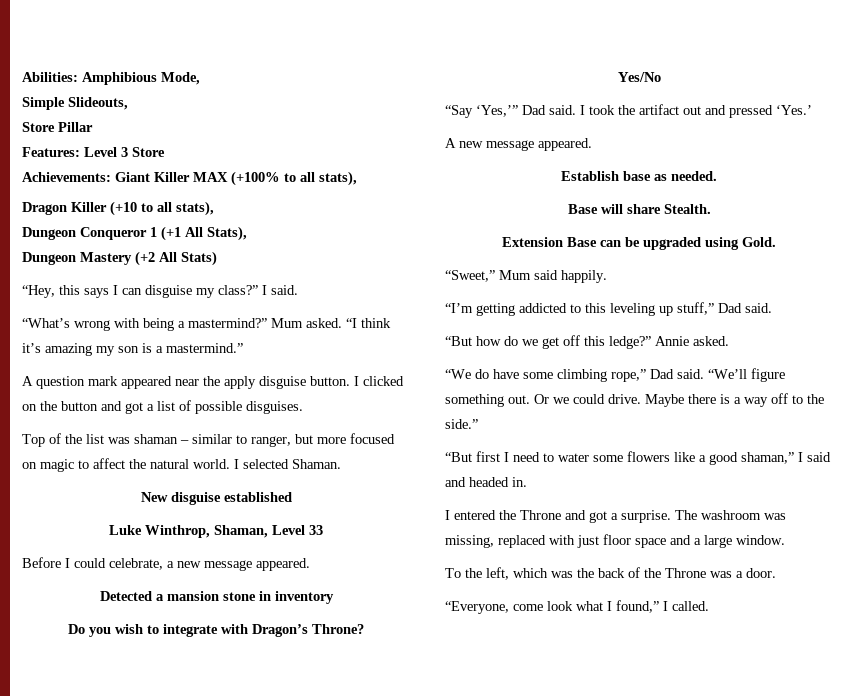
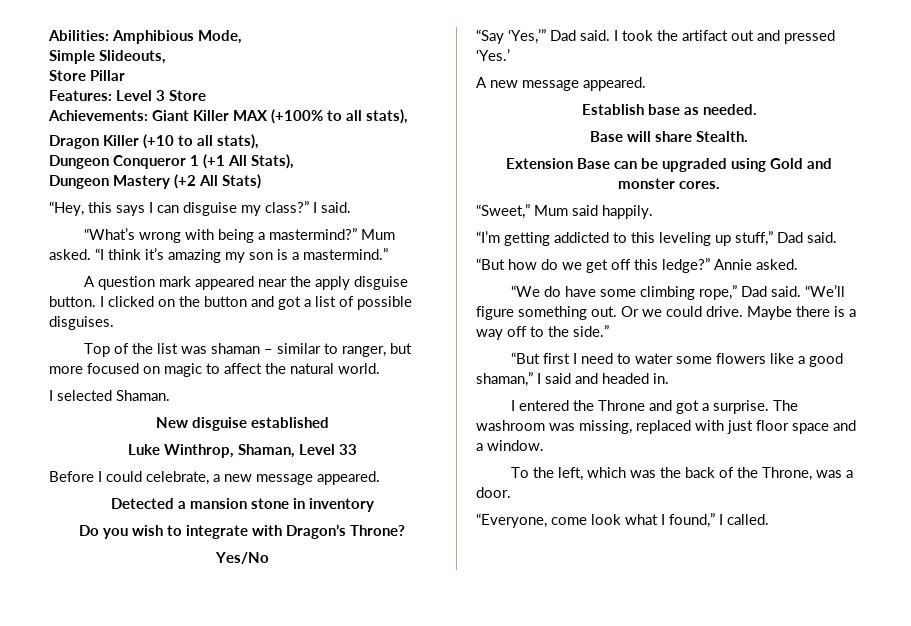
(230, 464) none -> (380, 368) //
[742,237,776,247] Gold. -> [770,158,832,169] [618,178,720,189] Gold and monster cores.
[704,535,732,548] large -> (483, 447) none
[665,568,706,578] Throne -> [762,467,813,481] Throne,

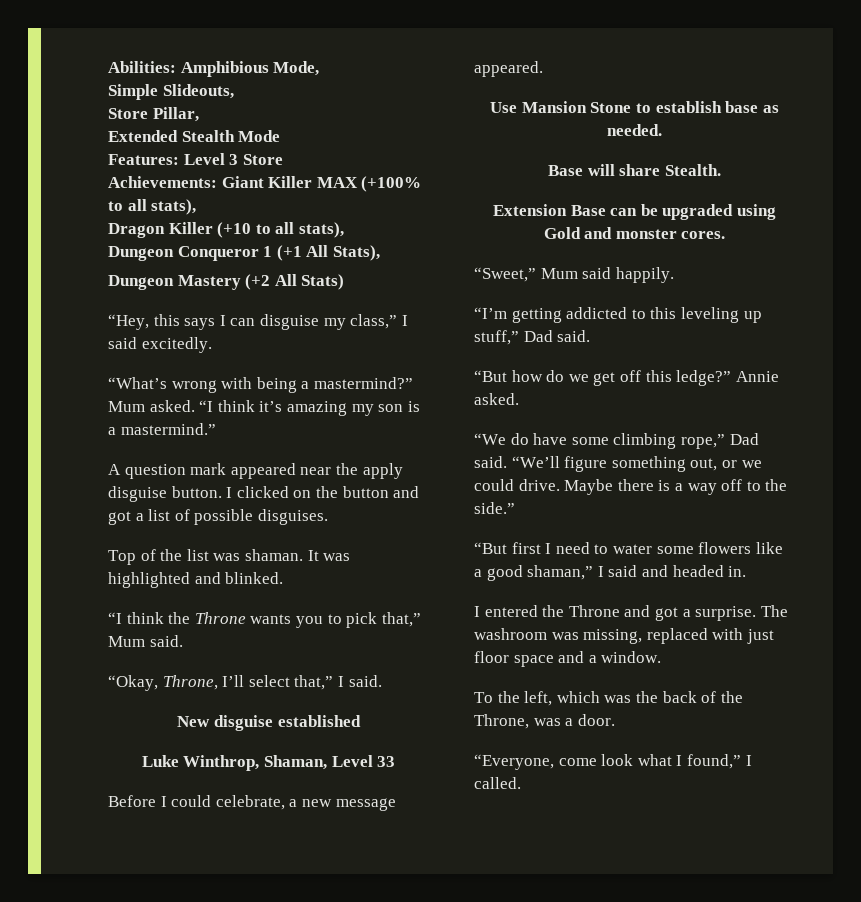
[90,70,125,81] Pillar -> [152,107,199,122] [108,130,281,142] Pillar, // Extended Stealth Mode
[265,201,351,213] class?” I said. -> [350,314,408,329] [108,337,212,353] class,” I said excitedly.
[211,343,413,357] [49,363,380,377] [49,390,170,401] shaman – similar to ranger, but more focused on magic to affect the natural world. // I selected Shaman. -> [244,549,351,561] [108,572,284,588] [108,612,421,628] [108,635,183,647] [108,675,382,691] shaman. It was highlighted and blinked. // “I think the Throne wants you to pick that,” Mum said. // “Okay, Throne, I’ll select that,” I said.
[110,498,374,512] [79,524,405,539] [214,552,269,564] [476,29,835,44] [476,49,510,61] [476,77,646,91] [581,104,644,115] Detected a mansion stone in inventory // Do you wish to integrate with Dragon’s Throne? // Yes/No // “Say ‘Yes,’” Dad said. I took the artifact out and pressed ‘Yes.’ // A new message appeared. // Establish -> [490,101,722,113] Use Mansion Stone to establish
[591,306,639,317] out. Or -> [690,458,737,471] out, or

